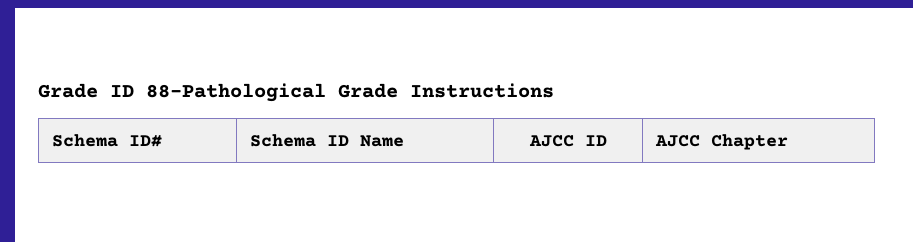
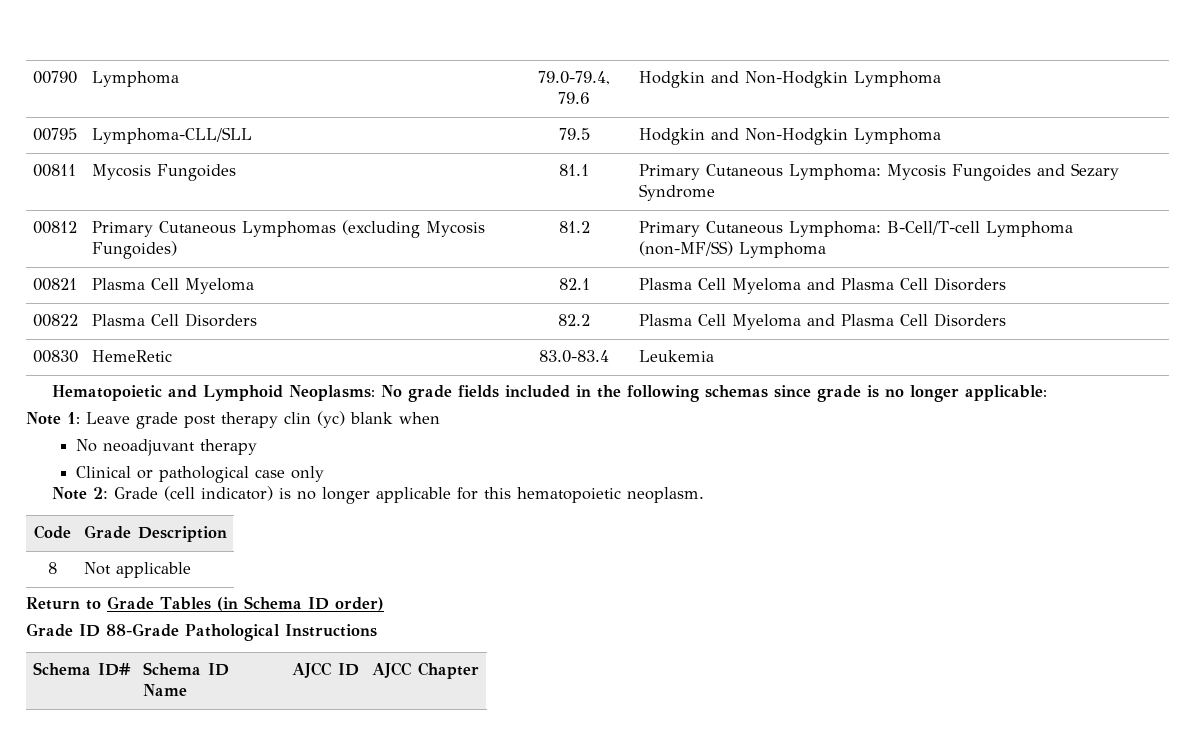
[38,83,398,102] Grade ID 88-Pathological Grade -> [32,71,77,84] [91,71,179,87] [538,71,610,85] [558,92,590,104] [638,71,941,88] [32,128,77,141] [91,127,252,144] [558,128,590,140] [638,128,941,145] [32,164,76,177] [91,164,236,181] [559,164,589,176] [638,163,1119,181] [638,184,715,201] [32,221,77,234] [91,220,485,238] [91,241,177,259] [558,221,590,233] [638,221,1073,237] [638,241,826,258] [32,278,77,291] [91,278,254,294] [558,278,590,290] [638,277,1006,294] [32,314,78,327] [91,313,257,327] [558,314,590,326] [638,313,1006,330] [32,350,78,363] [91,350,172,362] [539,350,609,363] [638,350,714,362] [51,385,1047,402] [26,411,440,429] [76,439,258,456] [76,466,325,483] [51,486,704,504] [33,525,71,539] [83,525,227,542] [47,562,57,574] [83,562,191,578] [26,596,384,611] [26,623,280,641] 00790 | Lymphoma | 79.0-79.4, 79.6 | Hodgkin and Non-Hodgkin Lymphoma // 00795 | Lymphoma-CLL/SLL | 79.5 | Hodgkin and Non-Hodgkin Lymphoma // 00811 | Mycosis Fungoides | 81.1 | Primary Cutaneous Lymphoma: Mycosis Fungoides and Sezary Syndrome // 00812 | Primary Cutaneous Lymphomas (excluding Mycosis Fungoides) | 81.2 | Primary Cutaneous Lymphoma: B-Cell/T-cell Lymphoma (non-MF/SS) Lymphoma // 00821 | Plasma Cell Myeloma | 82.1 | Plasma Cell Myeloma and Plasma Cell Disorders // 00822 | Plasma Cell Disorders | 82.2 | Plasma Cell Myeloma and Plasma Cell Disorders // 00830 | HemeRetic | 83.0-83.4 | Leukemia // Hematopoietic and Lymphoid Neoplasms: No grade fields included in the following schemas since grade is no longer applicable: // Note 1: Leave grade post therapy clin (yc) blank when // No neoadjuvant therapy // Clinical or pathological case only // Note 2: Grade (cell indicator) is no longer applicable for this hematopoietic neoplasm. // Code | Grade Description // 8 | Not applicable // Return to Grade Tables (in Schema ID order) // Grade ID 88-Grade Pathological

